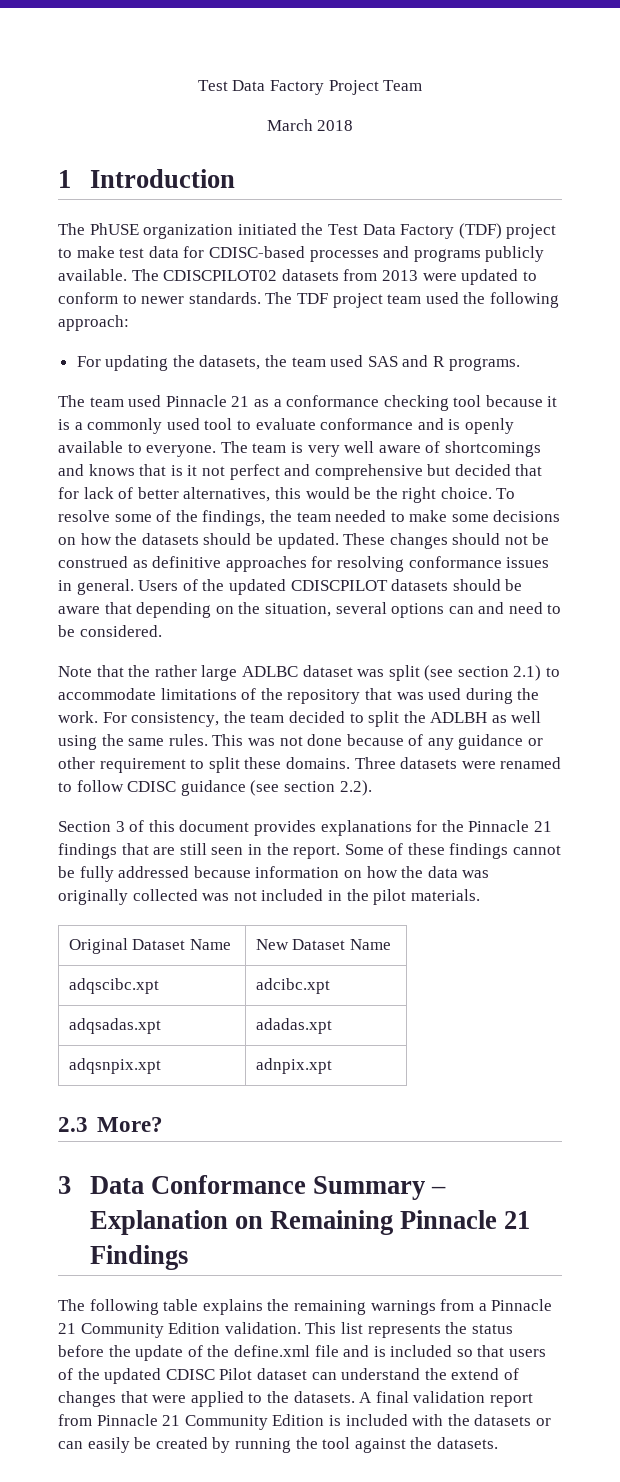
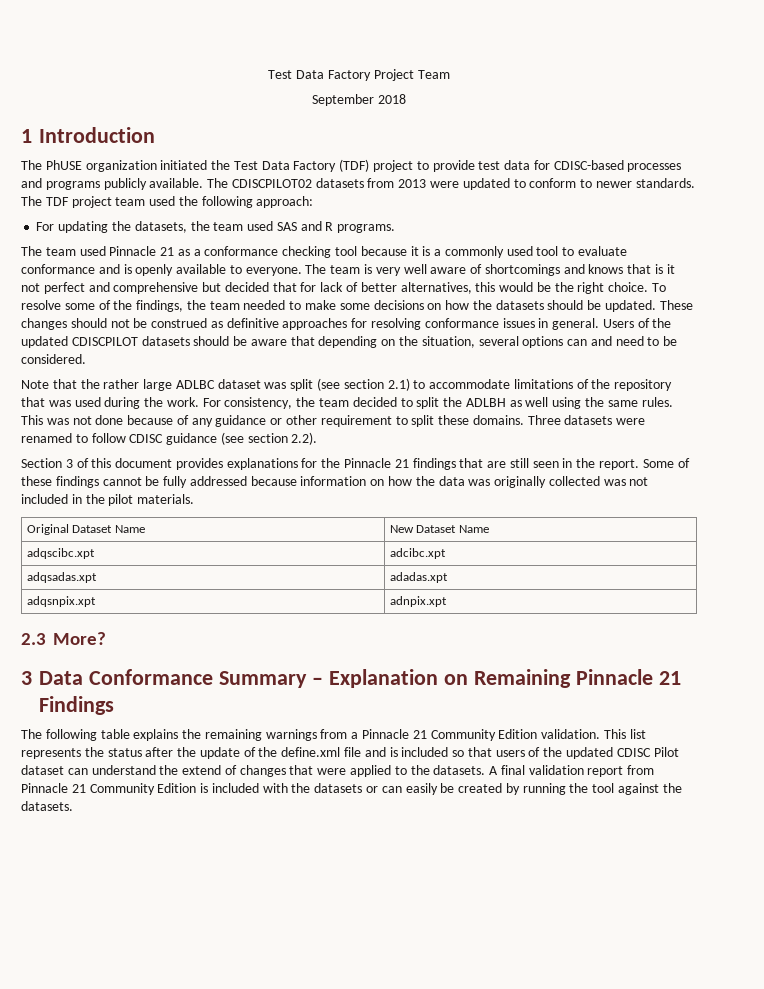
[266,119,313,131] March -> [312,94,375,106] September
[76,246,115,258] make -> [432,160,475,172] provide
[58,1345,104,1357] before -> [145,747,174,757] after

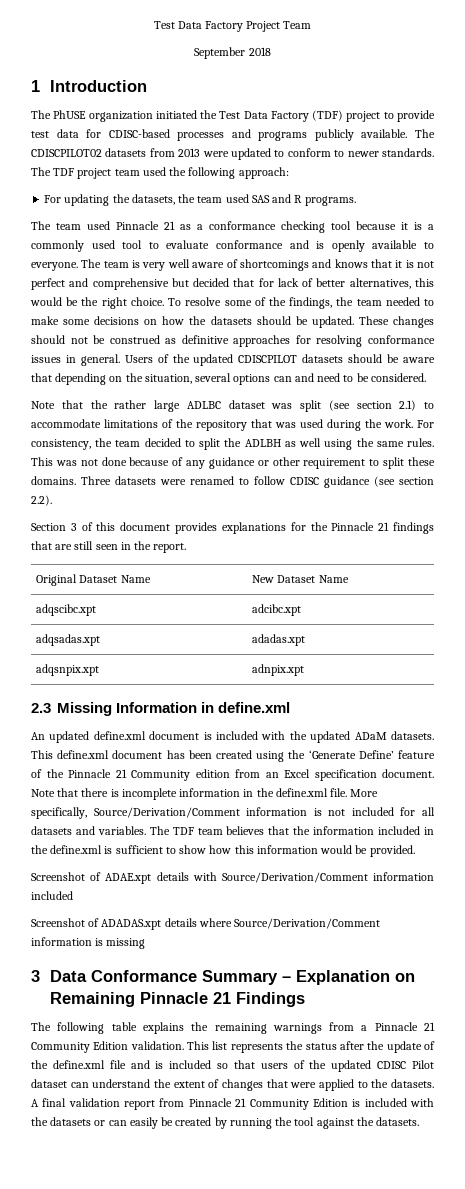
[655,264,675,274] is it -> [395,260,414,268] it is
[642,458,690,468] [21,476,649,488] [21,494,195,506] Some of these findings cannot be fully addressed because information on how the data was originally collected was not included in the pilot materials. -> (187, 548) none
[53,632,106,645] More? -> [57,702,291,716] [31,731,434,743] [31,750,435,762] [31,769,434,781] [31,788,379,800] [31,807,435,819] [31,826,435,835] [31,845,415,857] [31,872,434,884] [31,891,73,900] [31,918,381,930] [31,937,146,949] Missing Information in define.xml // An updated define.xml document is included with the updated ADaM datasets. This define.xml document has been created using the ‘Generate Define’ feature of the Pinnacle 21 Community edition from an Excel specification document. Note that there is incomplete information in the define.xml file. More specifically, Source/Derivation/Comment information is not included for all datasets and variables. The TDF team believes that the information included in the define.xml is sufficient to show how this information would be provided. // Screenshot of ADAE.xpt details with Source/Derivation/Comment information included // Screenshot of ADADAS.xpt details where Source/Derivation/Comment information is missing
[182,765,222,775] extend -> [173,1081,205,1088] extent

